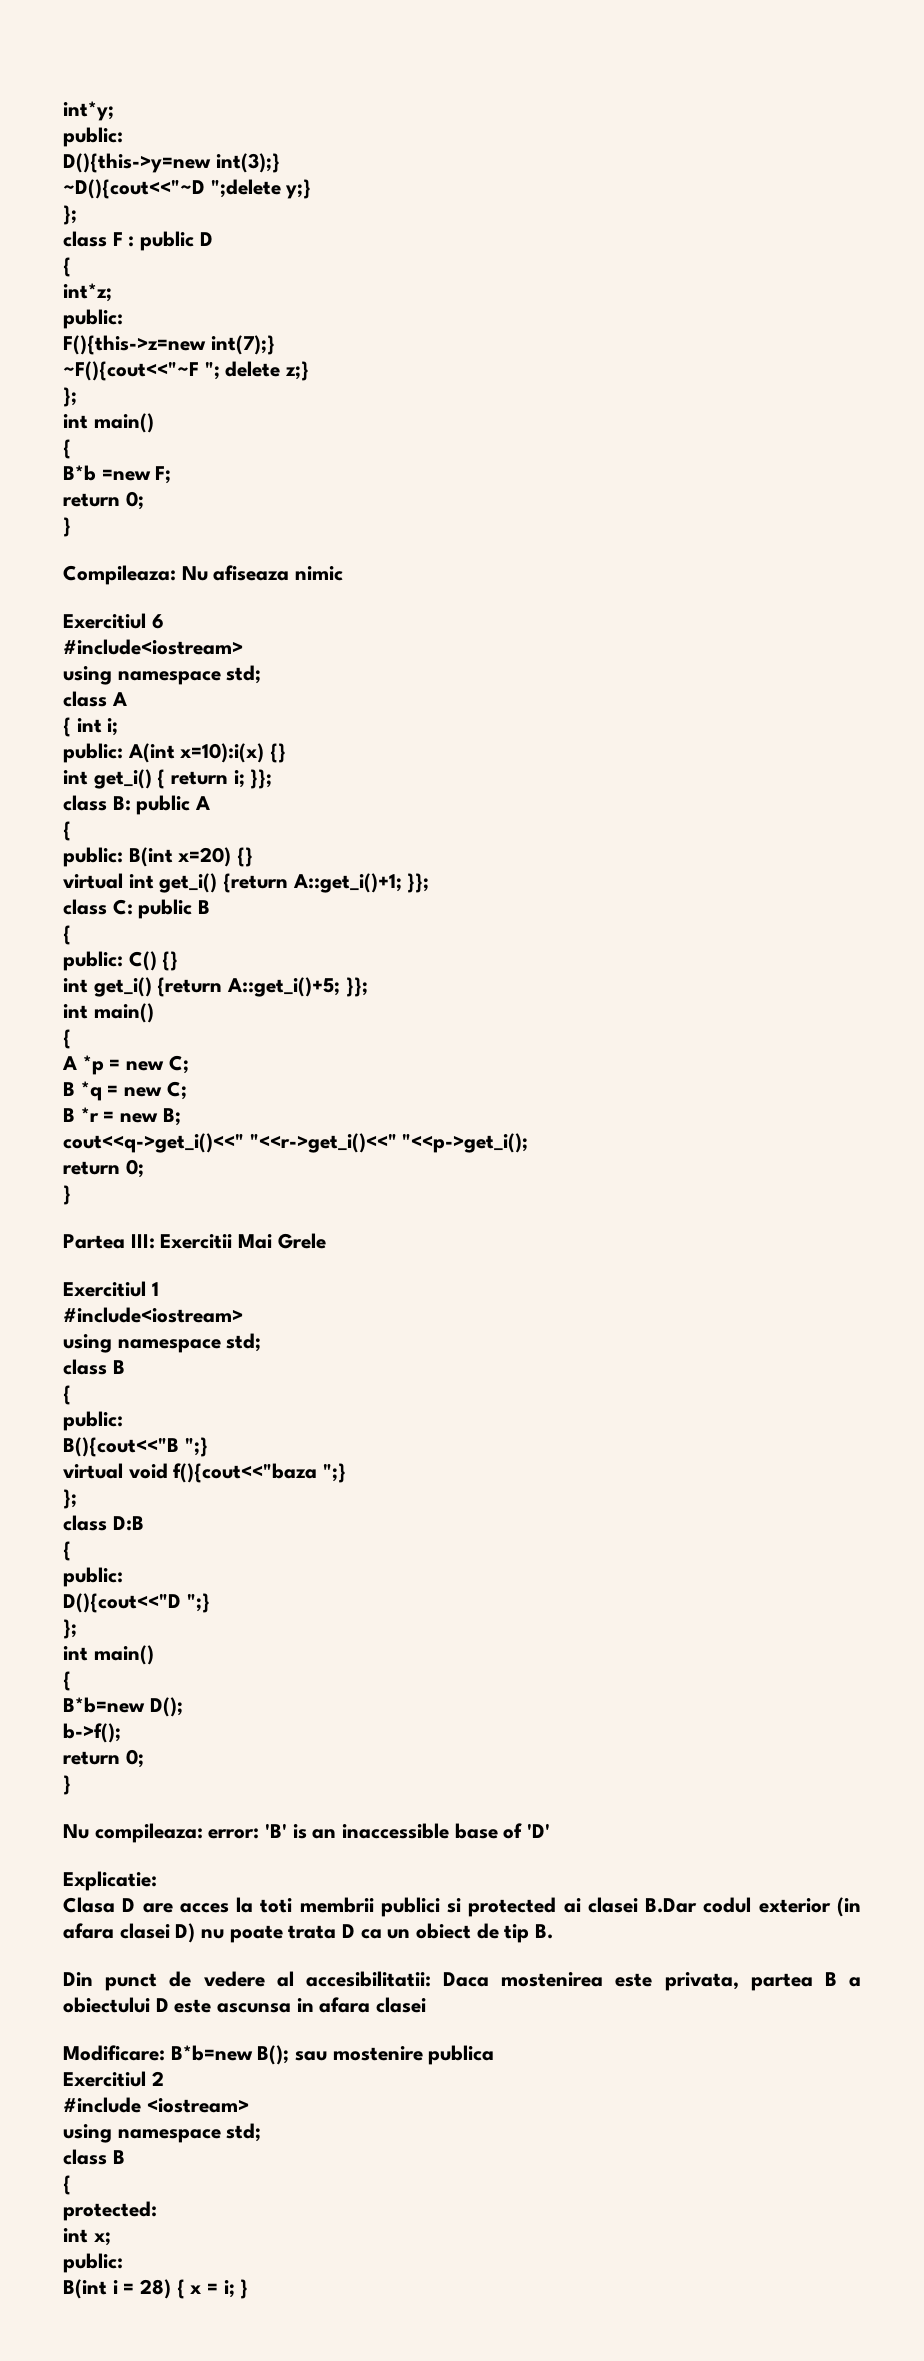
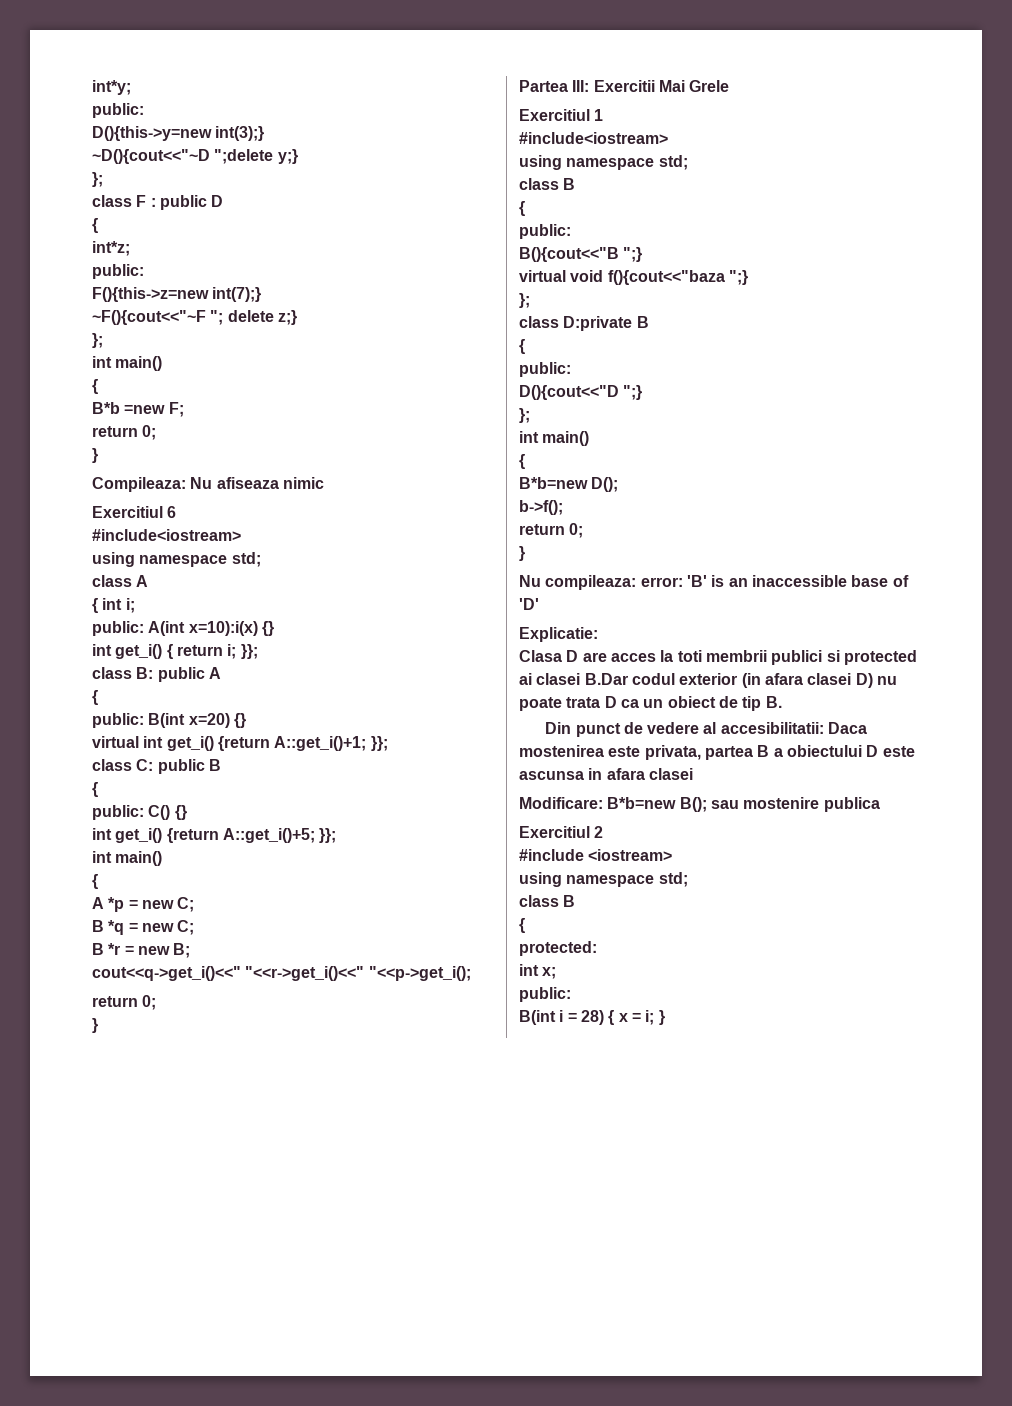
[112,1516,144,1531] D:B -> [563,316,649,331] D:private B

